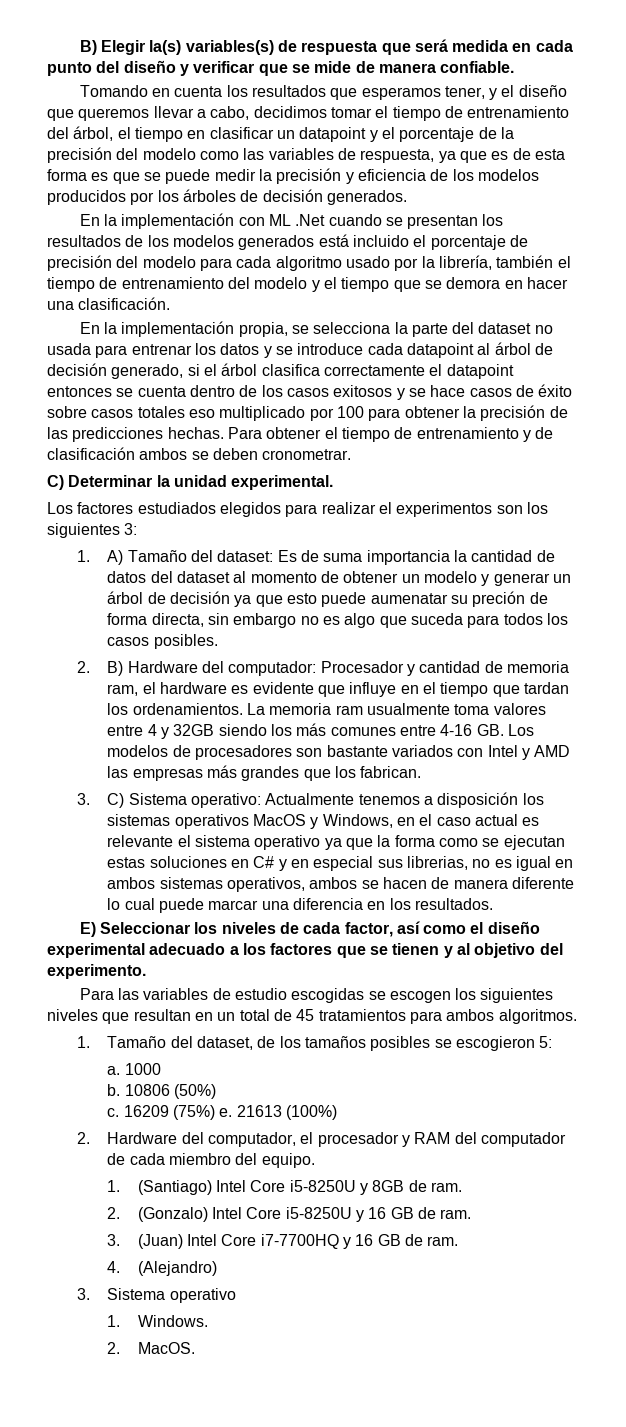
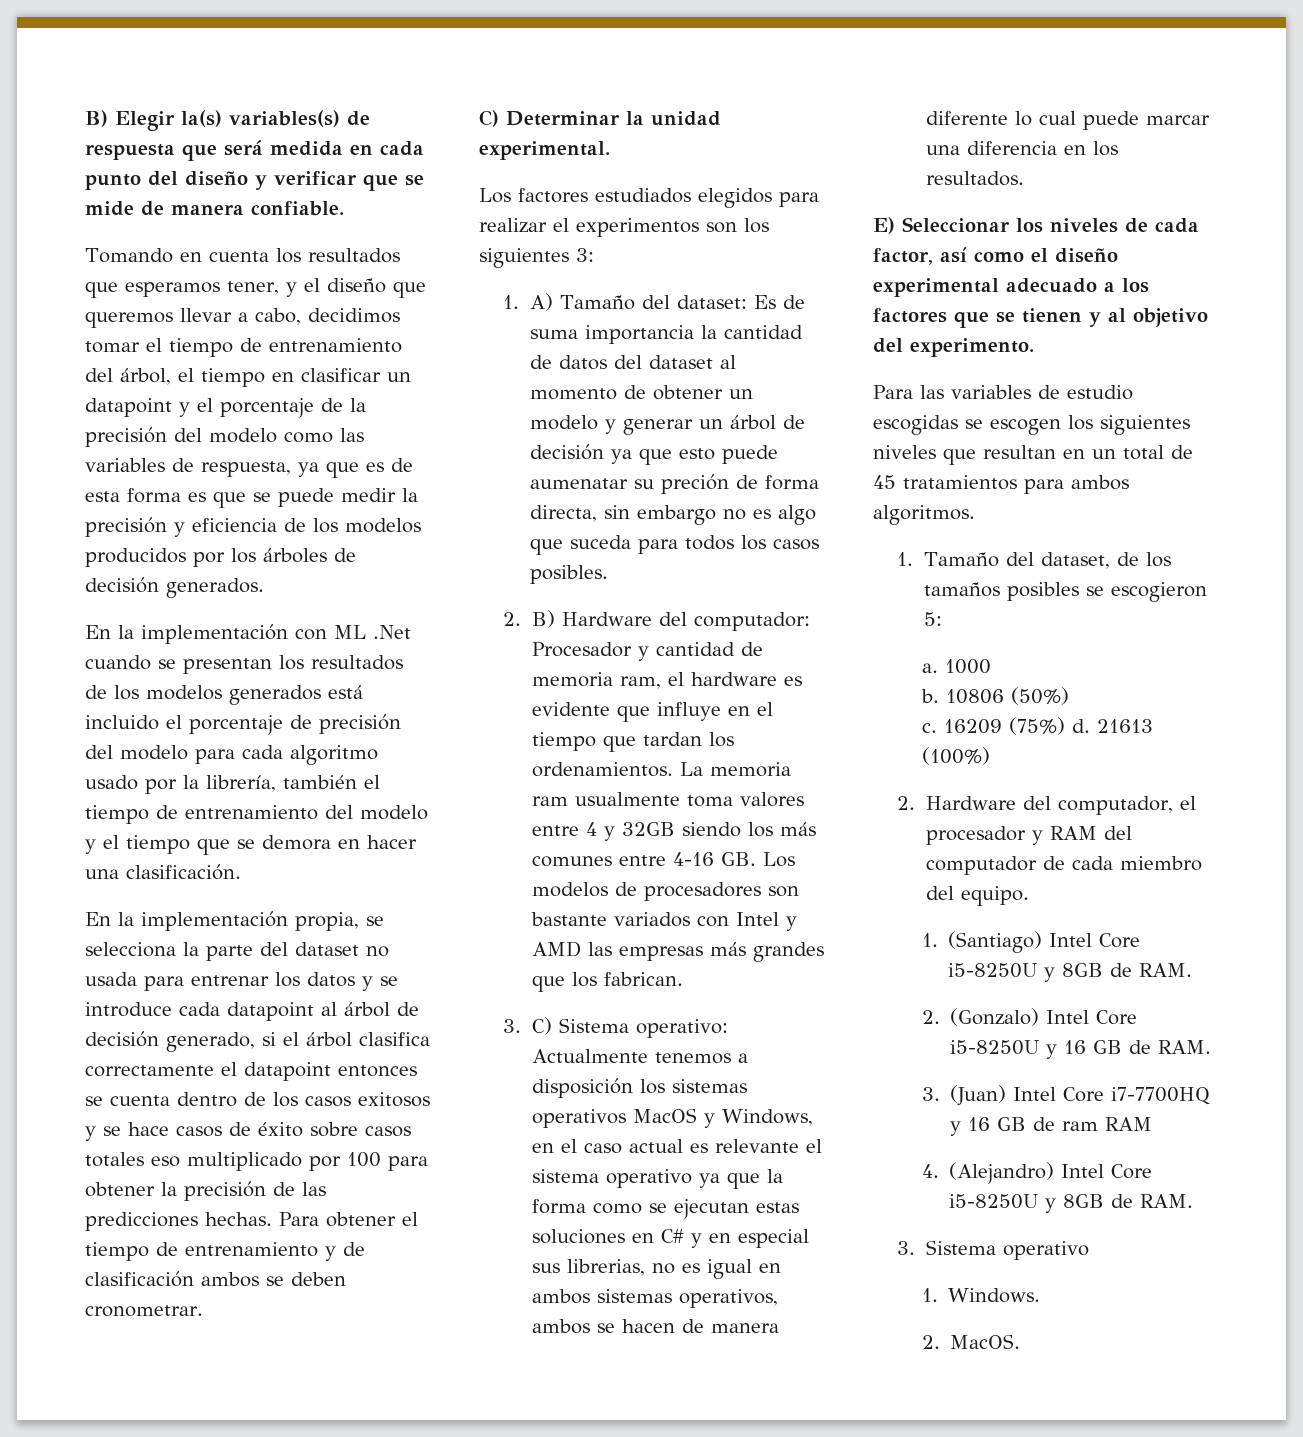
[219,1108,233,1117] e. -> [1071,719,1090,733] d.
[430,1182,462,1192] ram. -> [1139,963,1193,977] RAM.
[440,1209,472,1219] ram. -> [1158,1040,1212,1054] RAM.
[427,1236,459,1246] ram. -> [1062,1117,1153,1131] ram RAM
(217, 1268) none -> [1061,1164,1153,1179] [949,1194,1194,1213] Intel Core i5-8250U y 8GB de RAM.

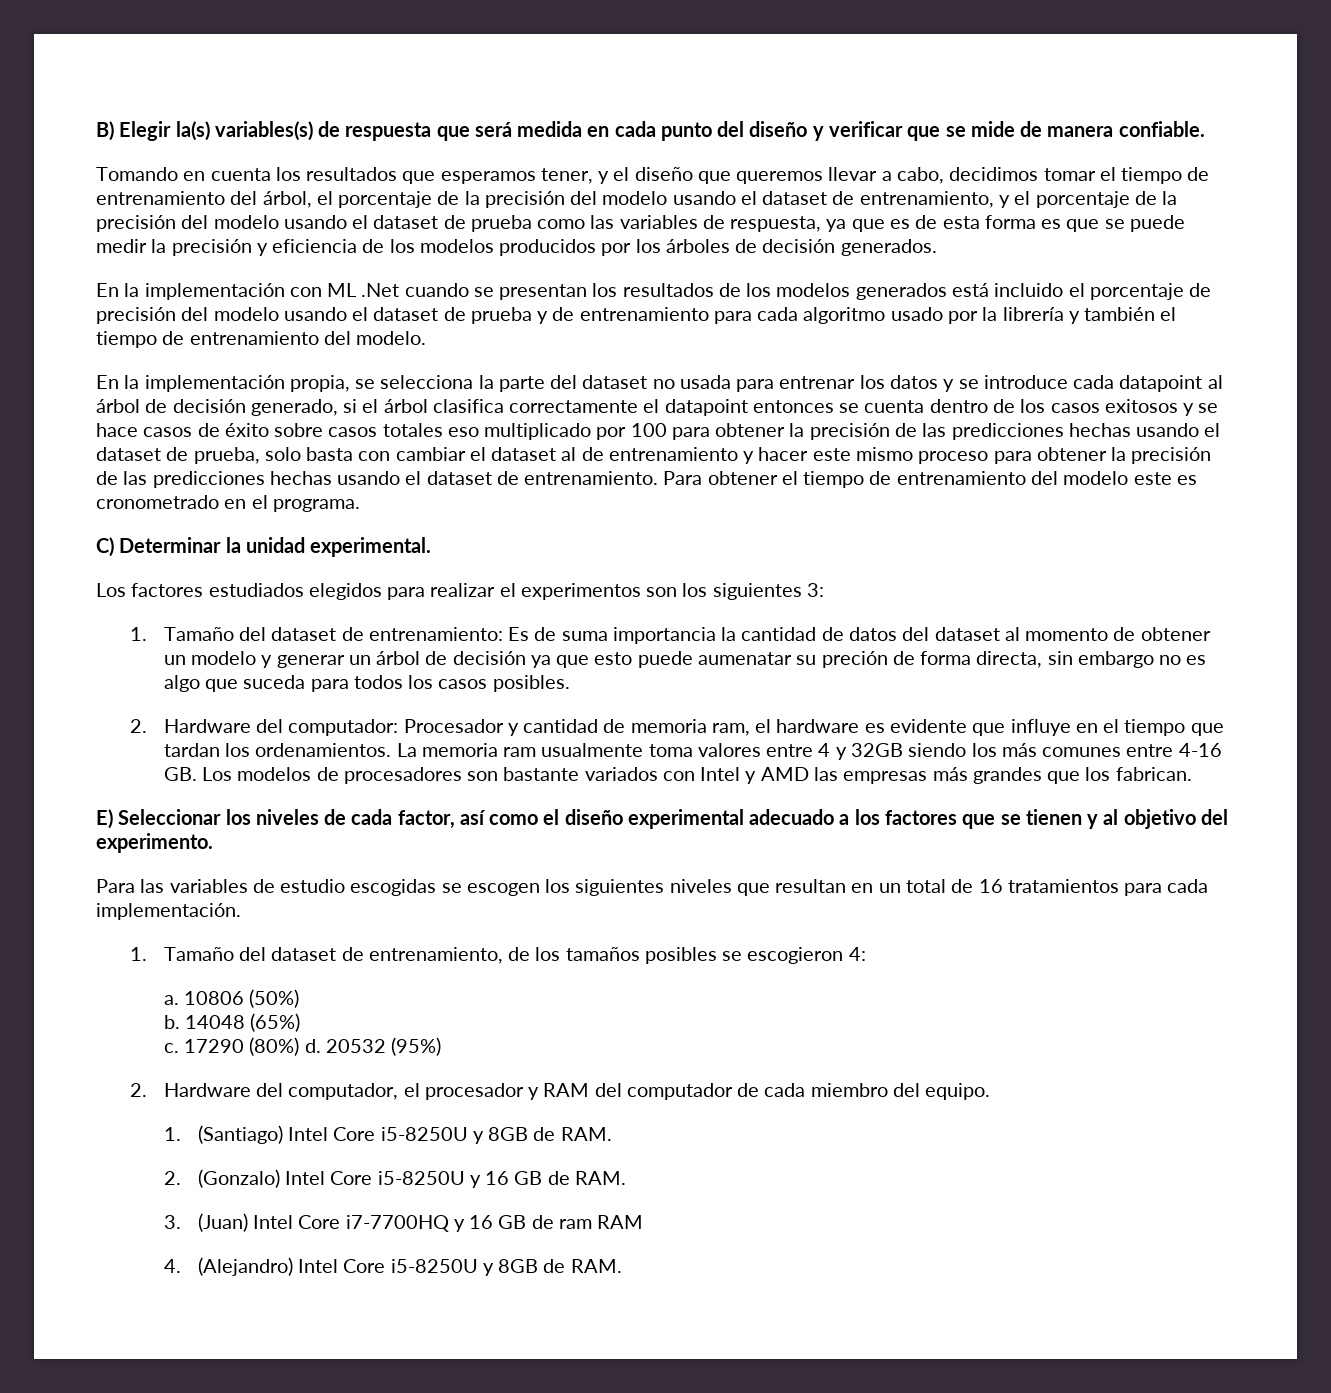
[201,368,411,387] [85,398,172,417] tiempo en clasificar un datapoint -> [338,191,994,208] porcentaje de la precisión del modelo usando el dataset de entrenamiento,
(277, 435) none -> [283,215,532,232] usando el dataset de prueba
(188, 752) none -> [283,307,709,324] usando el dataset de prueba y de entrenamiento
[206,775,276,792] librería, -> [1002,307,1080,324] librería y
[360,805,428,820] [85,835,417,855] [85,864,241,880] modelo y el tiempo que se demora en hacer una clasificación. -> [356,331,427,345] modelo.
[205,1212,272,1226] hechas. -> [1068,423,1221,437] [96,447,1212,464] [96,471,659,488] hechas usando el dataset de prueba, solo basta con cambiar el dataset al de entrenamiento y hacer este mismo proceso para obtener la precisión de las predicciones hechas usando el dataset de entrenamiento.
[325,1242,365,1261] [85,1271,346,1287] [85,1305,203,1317] y de clasificación ambos se deben cronometrar. -> [1030,471,1197,485] [96,495,360,512] del modelo este es cronometrado en el programa.
[529,293,747,311] A) Tamaño del dataset: -> [163,627,503,641] Tamaño del dataset de entrenamiento:
[531,610,555,628] B) -> (147, 726) none
[503,1017,728,1038] [531,1049,748,1064] [531,1078,747,1098] [531,1108,813,1128] [531,1139,822,1154] [531,1169,783,1189] [531,1199,799,1219] [531,1229,809,1248] [531,1259,781,1279] [531,1289,778,1308] [531,1319,779,1334] [925,111,1210,130] [925,141,1118,156] [925,171,1024,186] // 3. C) Sistema operativo: Actualmente tenemos a disposición los sistemas operativos MacOS y Windows, en el caso actual es relevante el sistema operativo ya que la forma como se ejecutan estas soluciones en C# y en especial sus librerias, no es igual en ambos sistemas operativos, ambos se hacen de manera diferente lo cual puede marcar una diferencia en los resultados. -> (1192, 774) none
[873,475,896,489] 45 -> [978,879,1003,893] 16
[1071,475,1129,490] [873,505,975,525] [897,552,1110,569] ambos algoritmos. // 1. Tamaño del dataset, -> [1167,879,1209,893] [96,903,241,920] [129,947,503,964] cada implementación. // 1. Tamaño del dataset de entrenamiento,
[923,612,942,626] 5: -> [848,947,866,961] 4:
[944,659,991,674] [920,689,939,703] 1000 // b. -> (179, 1000) none
[921,717,1153,735] [921,747,990,765] c. 16209 (75%) d. 21613 (100%) -> [163,1013,301,1032] [163,1037,442,1056] b. 14048 (65%) // c. 17290 (80%) d. 20532 (95%)
[897,1240,1089,1260] [921,1288,1041,1303] [921,1334,1021,1349] // 3. Sistema operativo // 1. Windows. // 2. MacOS. -> (622, 1266) none

